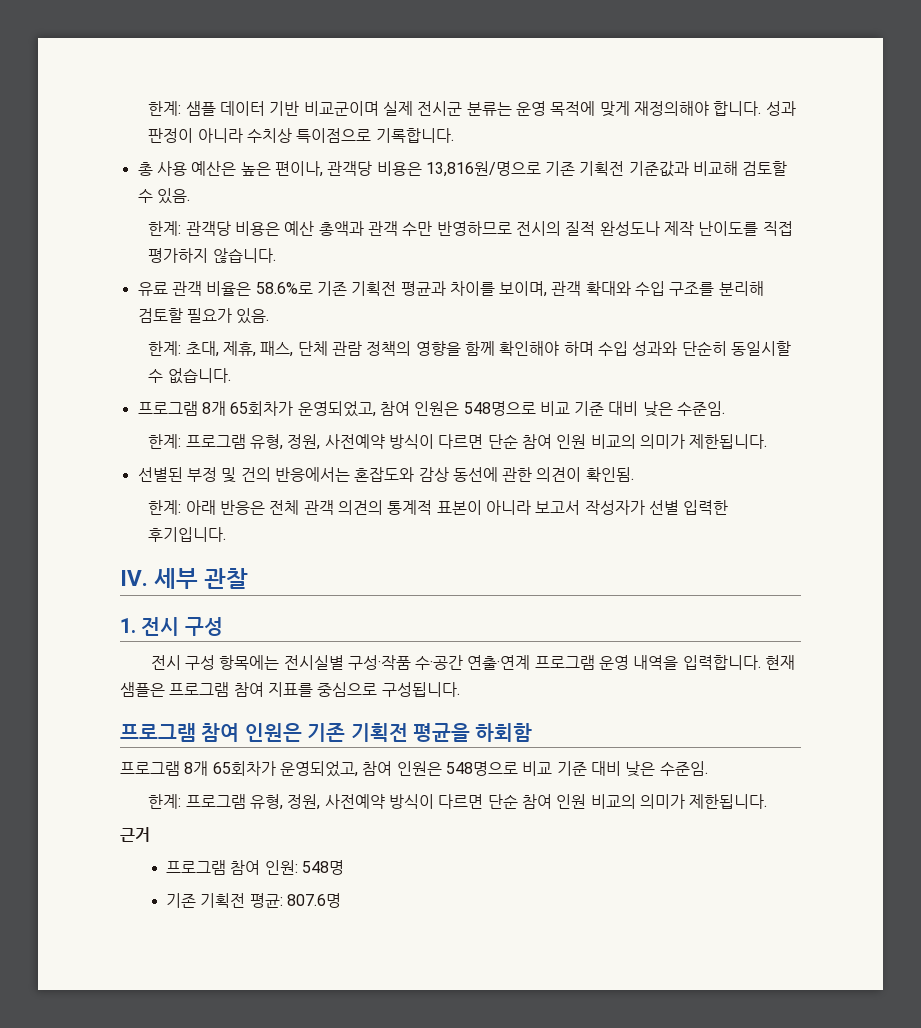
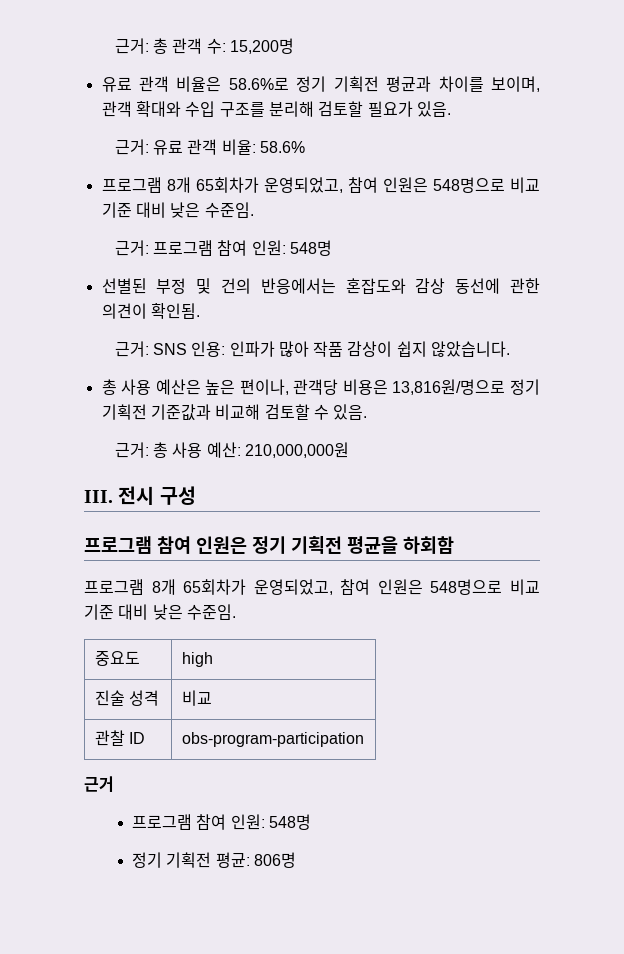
[148,101,796,117] [148,128,454,143] [137,161,788,177] [137,188,190,204] [148,221,793,236] [148,248,276,263] 한계: 샘플 데이터 기반 비교군이며 실제 전시군 분류는 운영 목적에 맞게 재정의해야 합니다. 성과 판정이 아니라 수치상 특이점으로 기록합니다. // 총 사용 예산은 높은 편이나, 관객당 비용은 13,816원/명으로 기존 기획전 기준값과 비교해 검토할 수 있음. // 한계: 관객당 비용은 예산 총액과 관객 수만 반영하므로 전시의 질적 완성도나 제작 난이도를 직접 평가하지 않습니다. -> [114,38,294,54] 근거: 총 관객 수: 15,200명
[316,281,347,296] 기존 -> [296,76,327,92] 정기
[148,341,791,357] [148,368,231,384] 한계: 초대, 제휴, 패스, 단체 관람 정책의 영향을 함께 확인해야 하며 수입 성과와 단순히 동일시할 수 없습니다. -> [114,139,305,155] 근거: 유료 관객 비율: 58.6%
[148,434,768,450] 한계: 프로그램 유형, 정원, 사전예약 방식이 다르면 단순 참여 인원 비교의 의미가 제한됩니다. -> [114,240,332,256] 근거: 프로그램 참여 인원: 548명
[148,500,729,515] [148,527,227,542] [120,568,249,589] [120,617,223,636] [150,655,796,670] [120,682,460,697] 한계: 아래 반응은 전체 관객 의견의 통계적 표본이 아니라 보고서 작성자가 선별 입력한 후기입니다. // IV. 세부 관찰 // 1. 전시 구성 // 전시 구성 항목에는 전시실별 구성·작품 수·공간 연출·연계 프로그램 운영 내역을 입력합니다. 현재 샘플은 프로그램 참여 지표를 중심으로 구성됩니다. -> [114,341,511,357] [101,379,540,395] [101,404,368,421] [114,442,349,458] [84,486,196,505] 근거: SNS 인용: 인파가 많아 작품 감상이 쉽지 않았습니다. // 총 사용 예산은 높은 편이나, 관객당 비용은 13,816원/명으로 정기 기획전 기준값과 비교해 검토할 수 있음. // 근거: 총 사용 예산: 210,000,000원 // III. 전시 구성
[307,723,346,742] 기존 -> [252,536,286,554] 정기
[148,794,768,810] // 한계: 프로그램 유형, 정원, 사전예약 방식이 다르면 단순 참여 인원 비교의 의미가 제한됩니다. -> [94,651,140,666] [181,652,213,667] [94,690,159,706] [181,690,212,706] [94,730,145,746] [181,732,364,747] // 중요도 | high // 진술 성격 | 비교 // 관찰 ID | obs-program-participation
[165,893,196,908] 기존 -> [132,852,163,868] 정기
[286,893,341,908] 807.6명 -> [254,852,297,868] 806명

